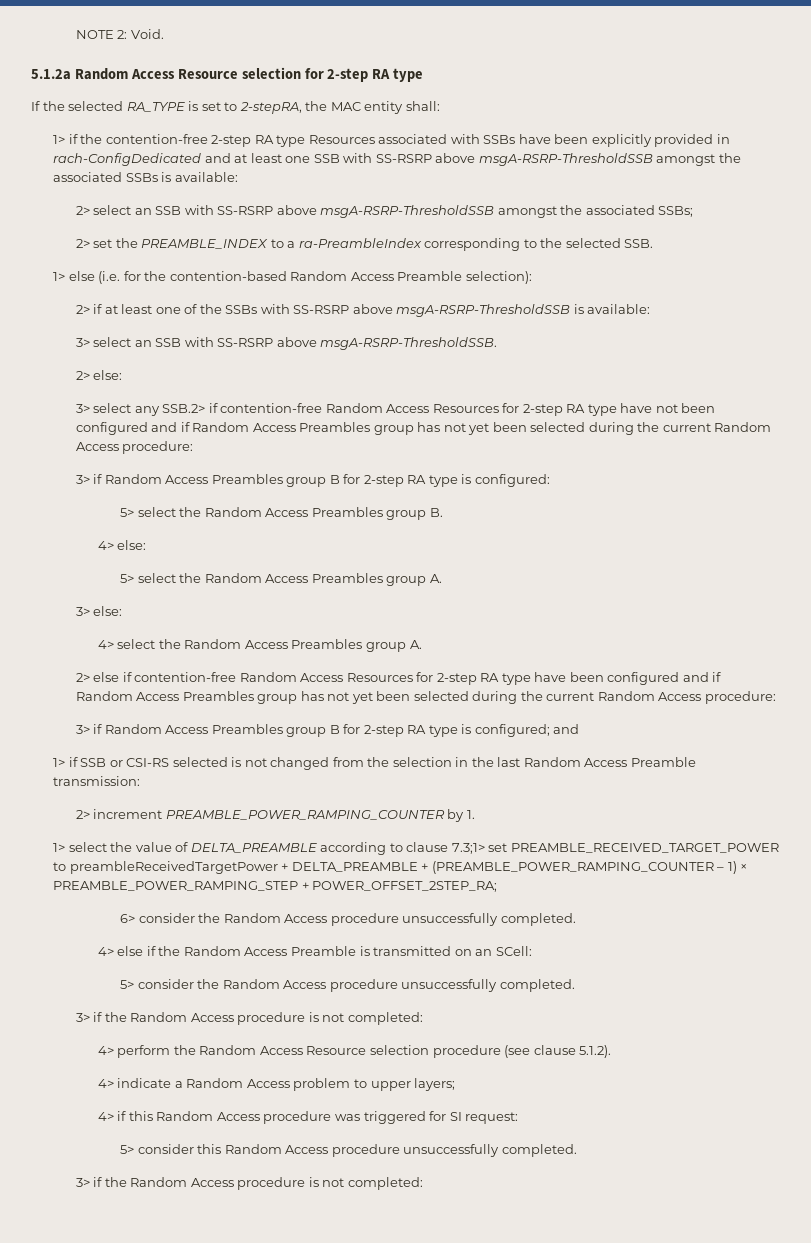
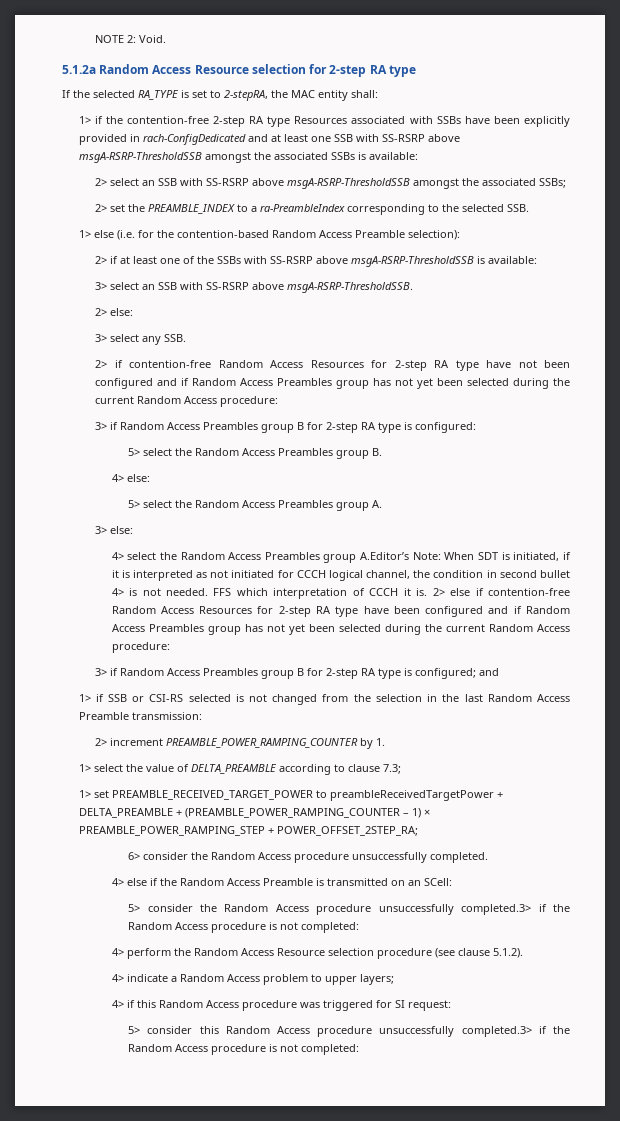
[162,404,206,413] SSB.2> -> [164,334,187,342] [95,360,108,368] SSB. // 2>
[409,640,422,649] A. // -> [360,552,571,561] [111,570,570,581] [111,588,428,599] A.Editor’s Note: When SDT is initiated, if it is interpreted as not initiated for CCCH logical channel, the condition in second bullet 4> is not needed. FFS which interpretation of CCCH it is.
[451,843,485,854] 7.3;1> -> [382,764,401,774] [78,790,91,798] 7.3; // 1>
[499,979,575,992] [75,1013,90,1022] completed. // 3> -> [461,904,532,915] completed.3>
[501,1144,577,1157] [75,1178,90,1187] completed. // 3> -> [461,1026,532,1037] completed.3>

